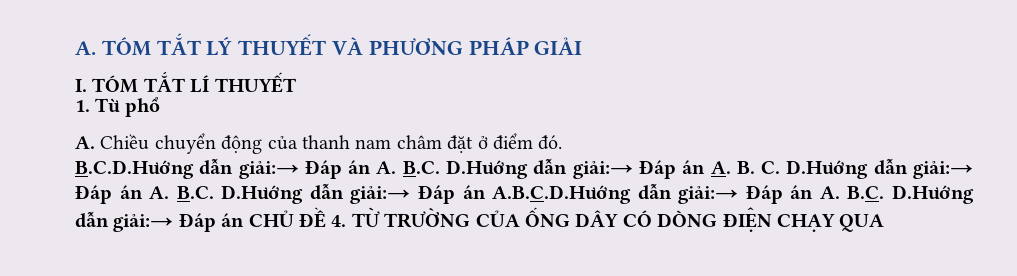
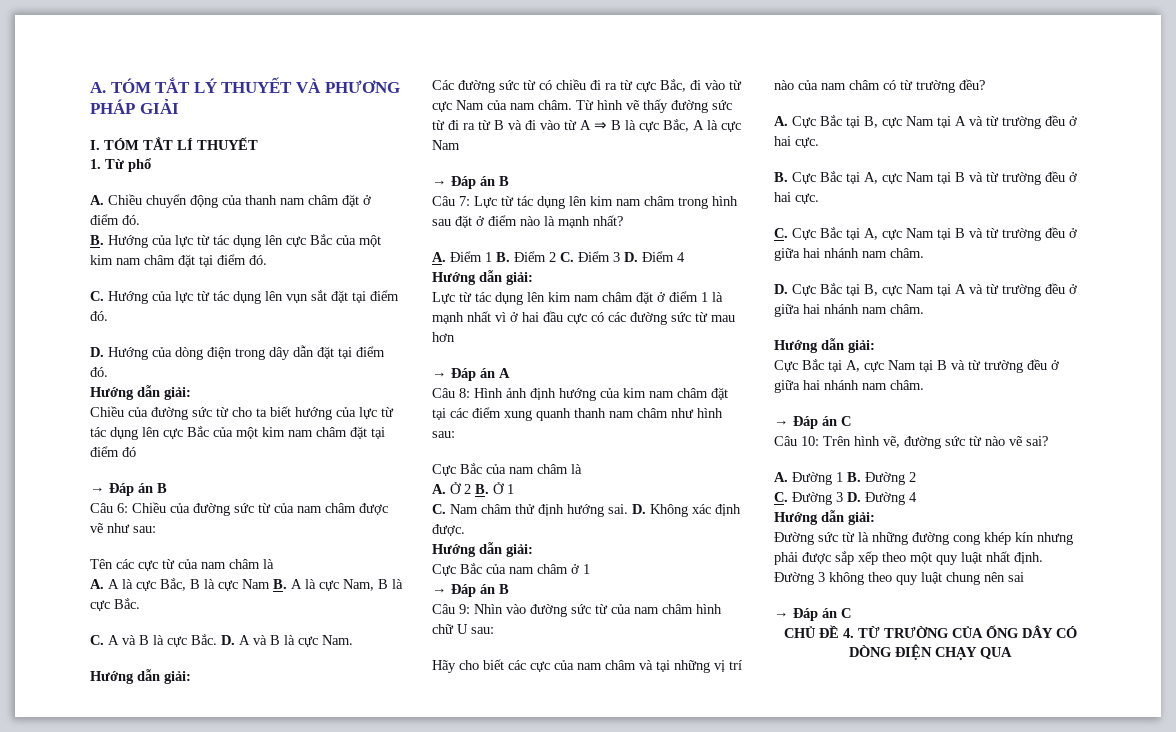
[75,158,973,179] [75,183,974,204] [75,211,245,232] B.C.D.Hướng dẫn giải:→ Đáp án A. B.C. D.Hướng dẫn giải:→ Đáp án A. B. C. D.Hướng dẫn giải:→ Đáp án A. B.C. D.Hướng dẫn giải:→ Đáp án A.B.C.D.Hướng dẫn giải:→ Đáp án A. B.C. D.Hướng dẫn giải:→ Đáp án -> [90,234,381,248] [90,254,267,267] [90,290,399,304] [90,311,108,321] [90,345,385,360] [90,367,108,377] [90,385,191,400] [90,406,394,420] [90,426,385,440] [90,446,136,457] [90,483,167,496] [90,502,388,516] [90,523,156,533] [90,559,274,571] [90,578,403,591] [90,598,140,611] [90,634,353,647] [90,669,191,684] [432,79,742,93] [432,99,732,113] [432,119,741,132] [432,140,460,150] [432,176,509,189] [432,196,738,209] [432,215,623,228] [432,251,685,262] [432,270,533,285] [432,291,723,305] [432,311,735,325] [432,332,455,342] [432,368,510,381] [432,387,728,401] [432,407,723,421] [432,431,455,438] [432,463,582,476] [432,482,514,494] [432,504,741,517] [432,524,465,536] [432,542,533,557] [432,563,590,576] [432,584,509,597] [432,604,722,617] [432,624,494,634] [432,659,742,673] [774,79,985,93] [774,115,1077,129] [774,136,819,148] [774,171,1077,185] [774,192,819,204] [774,227,1077,241] [774,248,924,261] [774,283,1077,297] [774,304,924,317] [774,338,875,353] [774,359,1059,373] [774,380,924,393] [774,416,851,429] [774,436,1048,449] [774,472,916,485] [774,492,917,505] [774,510,875,525] [774,532,1073,545] [774,551,1043,565] [774,572,1024,585] [774,608,851,621] B. Hướng của lực từ tác dụng lên cực Bắc của một kim nam châm đặt tại điểm đó. // C. Hướng của lực từ tác dụng lên vụn sắt đặt tại điểm đó. // D. Hướng của dòng điện trong dây dẫn đặt tại điểm đó. // Hướng dẫn giải: // Chiều của đường sức từ cho ta biết hướng của lực từ tác dụng lên cực Bắc của một kim nam châm đặt tại điểm đó // → Đáp án B // Câu 6: Chiều của đường sức từ của nam châm được vẽ như sau: // Tên các cực từ của nam châm là // A. A là cực Bắc, B là cực Nam B. A là cực Nam, B là cực Bắc. // C. A và B là cực Bắc. D. A và B là cực Nam. // Hướng dẫn giải: // Các đường sức từ có chiều đi ra từ cực Bắc, đi vào từ cực Nam của nam châm. Từ hình vẽ thấy đường sức từ đi ra từ B và đi vào từ A ⇒ B là cực Bắc, A là cực Nam // → Đáp án B // Câu 7: Lực từ tác dụng lên kim nam châm trong hình sau đặt ở điểm nào là mạnh nhất? // A. Điểm 1 B. Điểm 2 C. Điểm 3 D. Điểm 4 // Hướng dẫn giải: // Lực từ tác dụng lên kim nam châm đặt ở điểm 1 là mạnh nhất vì ở hai đầu cực có các đường sức từ mau hơn // → Đáp án A // Câu 8: Hình ảnh định hướng của kim nam châm đặt tại các điểm xung quanh thanh nam châm như hình sau: // Cực Bắc của nam châm là // A. Ở 2 B. Ở 1 // C. Nam châm thử định hướng sai. D. Không xác định được. // Hướng dẫn giải: // Cực Bắc của nam châm ở 1 // → Đáp án B // Câu 9: Nhìn vào đường sức từ của nam châm hình chữ U sau: // Hãy cho biết các cực của nam châm và tại những vị trí nào của nam châm có từ trường đều? // A. Cực Bắc tại B, cực Nam tại A và từ trường đều ở hai cực. // B. Cực Bắc tại A, cực Nam tại B và từ trường đều ở hai cực. // C. Cực Bắc tại A, cực Nam tại B và từ trường đều ở giữa hai nhánh nam châm. // D. Cực Bắc tại B, cực Nam tại A và từ trường đều ở giữa hai nhánh nam châm. // Hướng dẫn giải: // Cực Bắc tại A, cực Nam tại B và từ trường đều ở giữa hai nhánh nam châm. // → Đáp án C // Câu 10: Trên hình vẽ, đường sức từ nào vẽ sai? // A. Đường 1 B. Đường 2 // C. Đường 3 D. Đường 4 // Hướng dẫn giải: // Đường sức từ là những đường cong khép kín nhưng phải được sắp xếp theo một quy luật nhất định. Đường 3 không theo quy luật chung nên sai // → Đáp án C //

